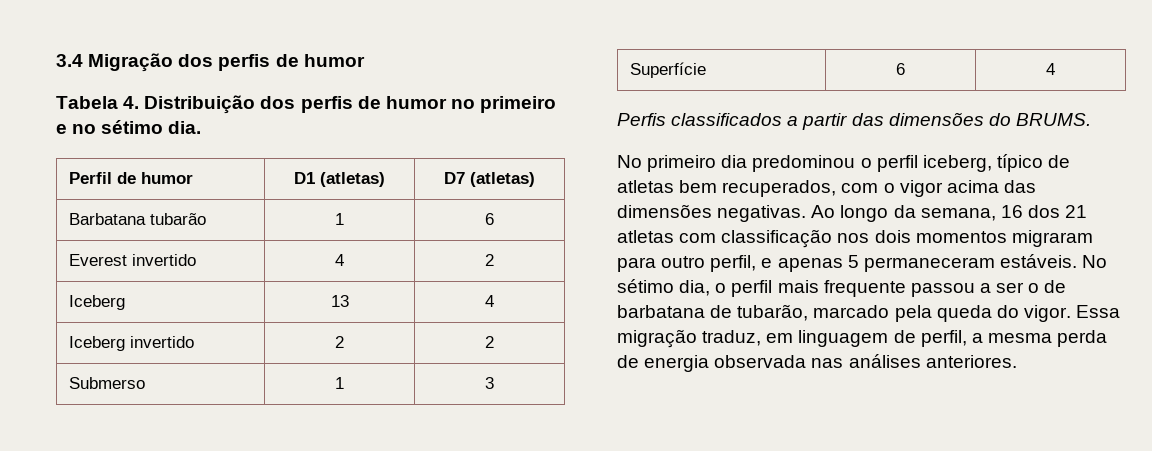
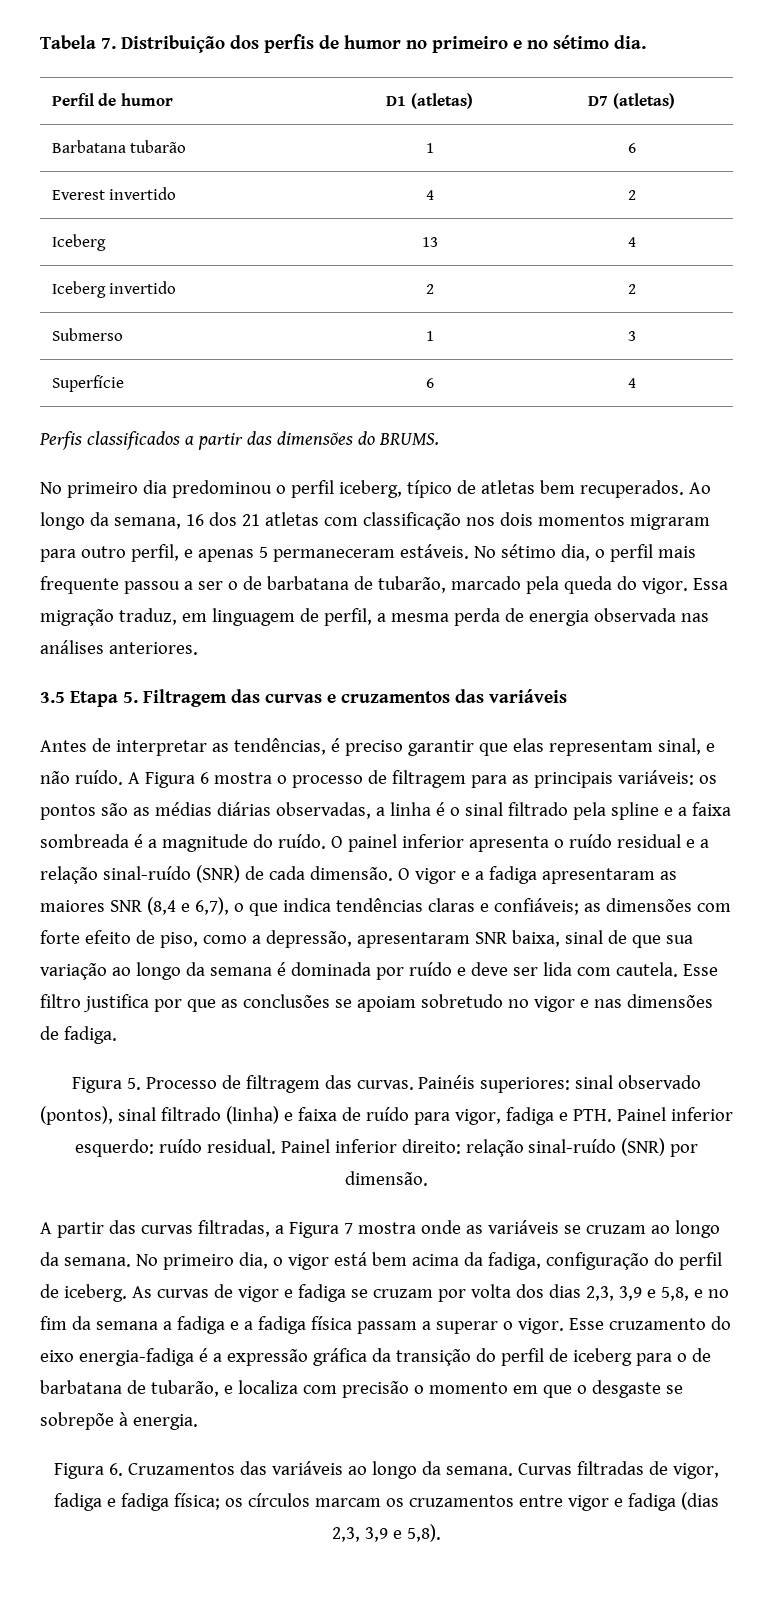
[56,53,365,72] [56,96,140,109] 3.4 Migração dos perfis de humor // Tabela 4. -> [40,35,116,49] Tabela 7.
[722,180,1036,197] [617,204,807,222] recuperados, com o vigor acima das dimensões negativas. -> [579,480,684,498] recuperados.
(1017, 361) none -> [40,689,567,707] [40,738,715,756] [40,770,717,788] [40,802,731,820] [40,834,709,852] [40,865,677,884] [40,897,731,916] [40,930,693,948] [40,962,718,980] [40,994,713,1012] [40,1026,117,1044] [71,1075,702,1093] [40,1106,733,1125] [74,1138,699,1157] [345,1171,428,1186] [40,1220,720,1238] [40,1252,722,1270] [40,1284,729,1302] [40,1316,731,1334] [40,1348,711,1366] [40,1380,683,1398] [40,1412,198,1430] [54,1461,719,1479] [54,1492,719,1511] [332,1524,441,1542] // 3.5 Etapa 5. Filtragem das curvas e cruzamentos das variáveis // Antes de interpretar as tendências, é preciso garantir que elas representam sinal, e não ruído. A Figura 6 mostra o processo de filtragem para as principais variáveis: os pontos são as médias diárias observadas, a linha é o sinal filtrado pela spline e a faixa sombreada é a magnitude do ruído. O painel inferior apresenta o ruído residual e a relação sinal-ruído (SNR) de cada dimensão. O vigor e a fadiga apresentaram as maiores SNR (8,4 e 6,7), o que indica tendências claras e confiáveis; as dimensões com forte efeito de piso, como a depressão, apresentaram SNR baixa, sinal de que sua variação ao longo da semana é dominada por ruído e deve ser lida com cautela. Esse filtro justifica por que as conclusões se apoiam sobretudo no vigor e nas dimensões de fadiga. // Figura 5. Processo de filtragem das curvas. Painéis superiores: sinal observado (pontos), sinal filtrado (linha) e faixa de ruído para vigor, fadiga e PTH. Painel inferior esquerdo: ruído residual. Painel inferior direito: relação sinal-ruído (SNR) por dimensão. // A partir das curvas filtradas, a Figura 7 mostra onde as variáveis se cruzam ao longo da semana. No primeiro dia, o vigor está bem acima da fadiga, configuração do perfil de iceberg. As curvas de vigor e fadiga se cruzam por volta dos dias 2,3, 3,9 e 5,8, e no fim da semana a fadiga e a fadiga física passam a superar o vigor. Esse cruzamento do eixo energia-fadiga é a expressão gráfica da transição do perfil de iceberg para o de barbatana de tubarão, e localiza com precisão o momento em que o desgaste se sobrepõe à energia. // Figura 6. Cruzamentos das variáveis ao longo da semana. Curvas filtradas de vigor, fadiga e fadiga física; os círculos marcam os cruzamentos entre vigor e fadiga (dias 2,3, 3,9 e 5,8).

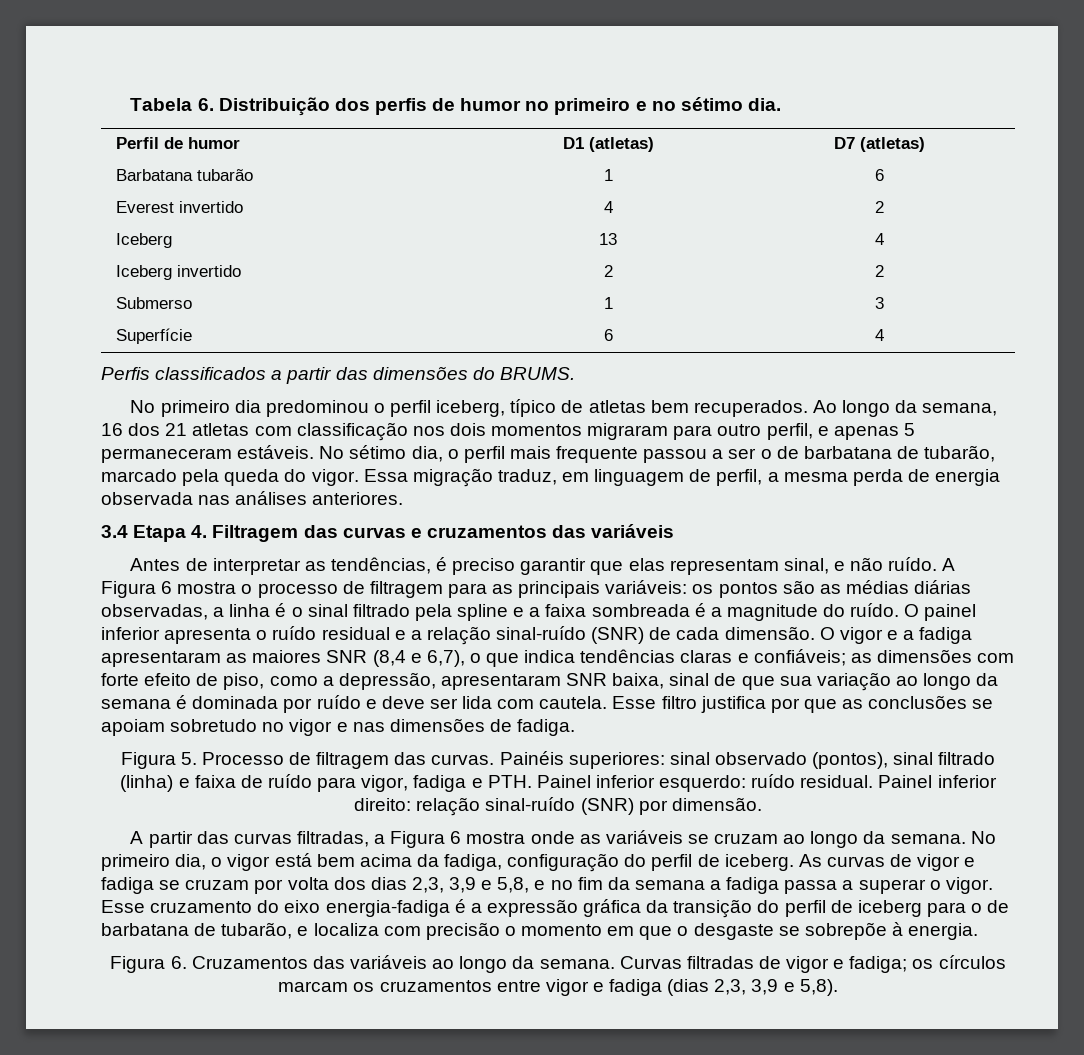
[100,38,116,49] 7. -> [197,98,214,111] 6.
[40,691,138,707] 3.5 Etapa 5. -> [101,525,208,542] 3.4 Etapa 4.
[343,1223,353,1234] 7 -> [450,831,462,844] 6
[229,1316,417,1334] e a fadiga física passam -> [784,880,838,894] passa
[672,1463,719,1479] [54,1493,221,1511] vigor, fadiga e fadiga física; -> [786,956,908,973] vigor e fadiga;

